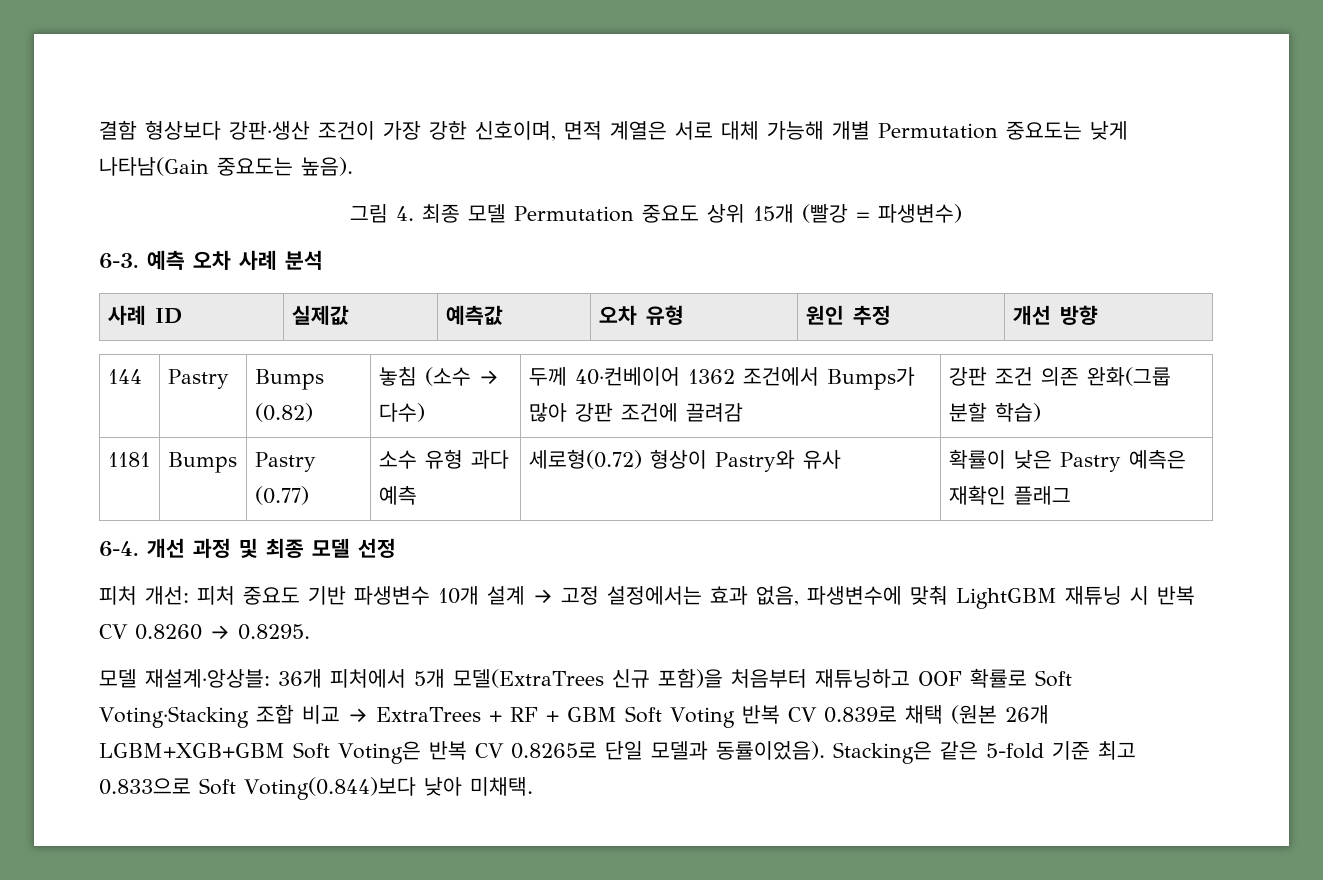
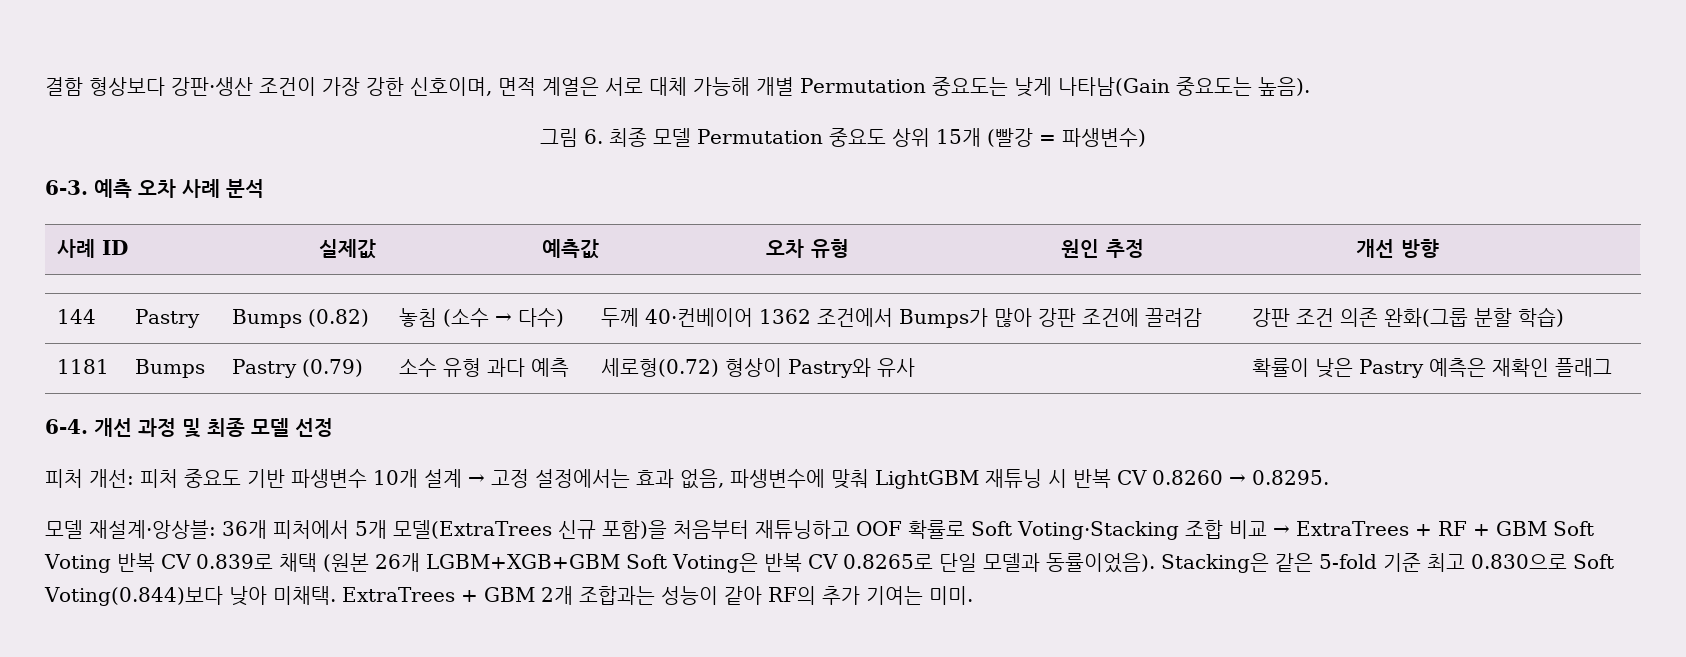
[396,206,415,221] 4. -> [584,129,604,144] 6.
[254,486,309,505] (0.77) -> [301,359,363,377] (0.79)
[99,778,191,795] 0.833으로 -> [1470,554,1567,569] 0.830으로
(533, 786) none -> [341,586,973,605] ExtraTrees + GBM 2개 조합과는 성능이 같아 RF의 추가 기여는 미미.

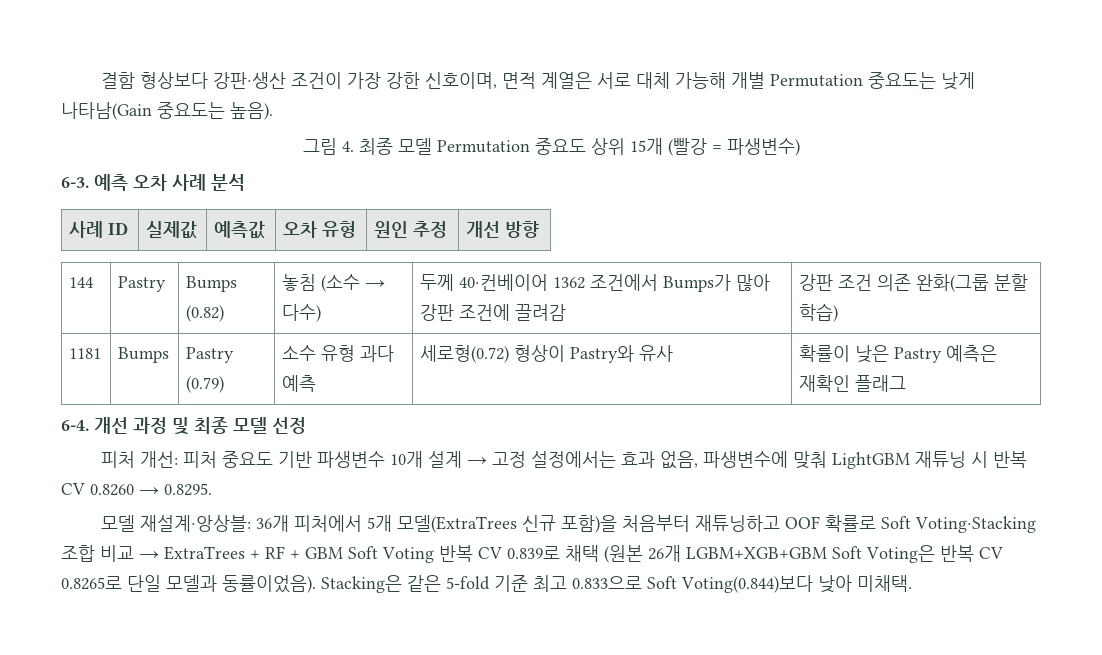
[584,129,604,144] 6. -> [341,141,354,152] 4.
[1470,554,1567,569] 0.830으로 -> [572,576,642,589] 0.833으로
[341,586,973,605] ExtraTrees + GBM 2개 조합과는 성능이 같아 RF의 추가 기여는 미미. -> (912, 583) none

